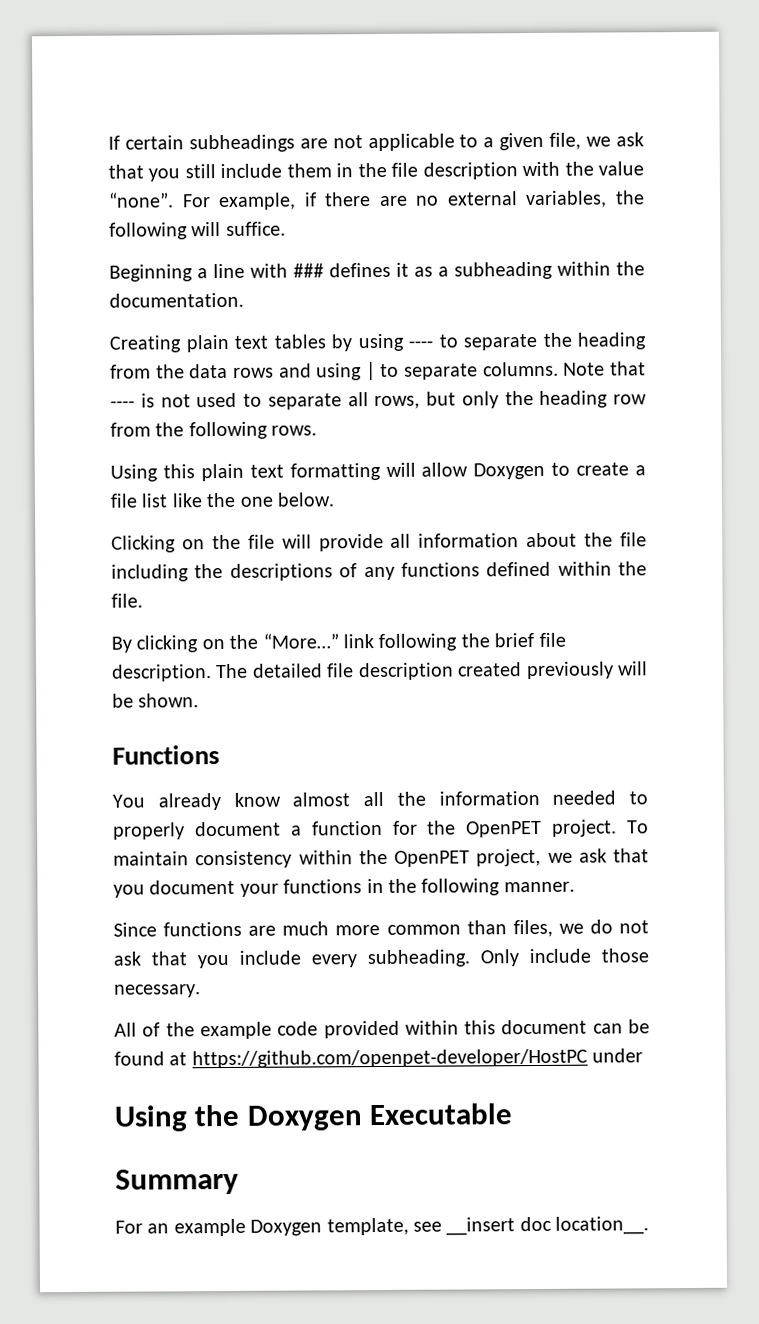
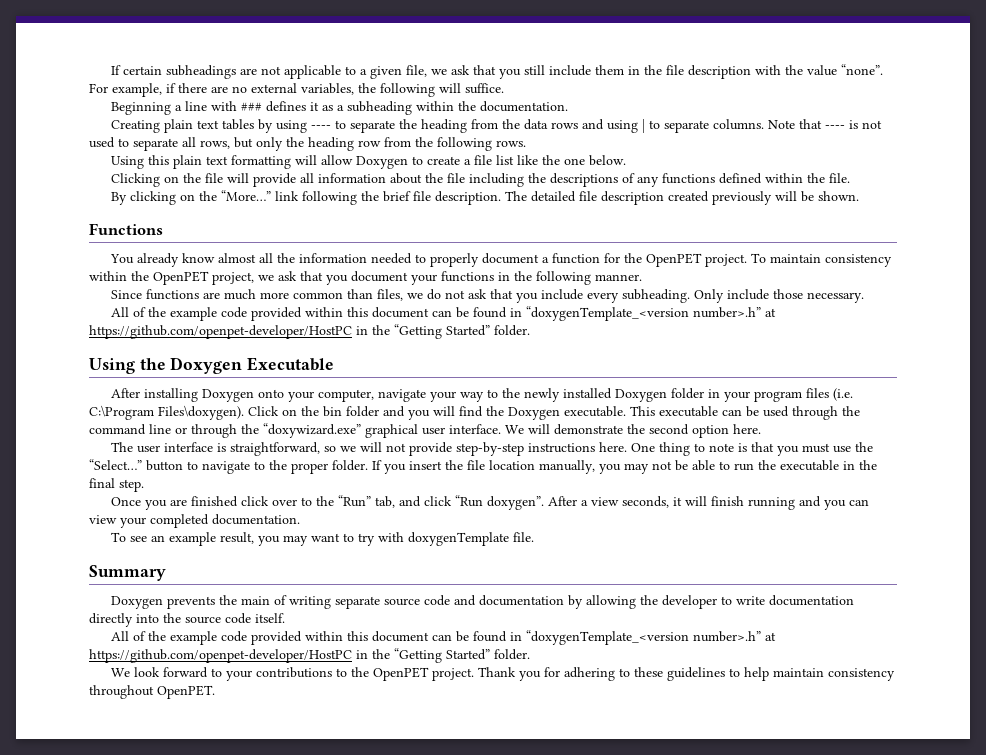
[169,1048,644,1069] [114,1103,513,1132] [115,1168,239,1195] [115,1216,650,1237] at https://github.com/openpet-developer/HostPC under // Using the Doxygen Executable // Summary // For an example Doxygen template, see __insert doc location__. -> [510,306,777,321] [89,324,530,339] [89,357,335,374] [111,388,854,402] [89,405,860,420] [89,423,761,438] [111,442,874,456] [89,459,877,474] [89,478,144,492] [111,495,870,510] [89,514,300,528] [111,532,535,546] [89,565,166,581] [111,595,855,609] [89,613,285,627] [111,630,777,645] [89,648,530,663] [111,667,896,681] [89,685,215,699] in “doxygenTemplate_<version number>.h” at https://github.com/openpet-developer/HostPC in the “Getting Started” folder. // Using the Doxygen Executable // After installing Doxygen onto your computer, navigate your way to the newly installed Doxygen folder in your program files (i.e. C:\Program Files\doxygen). Click on the bin folder and you will find the Doxygen executable. This executable can be used through the command line or through the “doxywizard.exe” graphical user interface. We will demonstrate the second option here. // The user interface is straightforward, so we will not provide step-by-step instructions here. One thing to note is that you must use the “Select…” button to navigate to the proper folder. If you insert the file location manually, you may not be able to run the executable in the final step. // Once you are finished click over to the “Run” tab, and click “Run doxygen”. After a view seconds, it will finish running and you can view your completed documentation. // To see an example result, you may want to try with doxygenTemplate file. // Summary // Doxygen prevents the main of writing separate source code and documentation by allowing the developer to write documentation directly into the source code itself. // All of the example code provided within this document can be found in “doxygenTemplate_<version number>.h” at https://github.com/openpet-developer/HostPC in the “Getting Started” folder. // We look forward to your contributions to the OpenPET project. Thank you for adhering to these guidelines to help maintain consistency throughout OpenPET.

